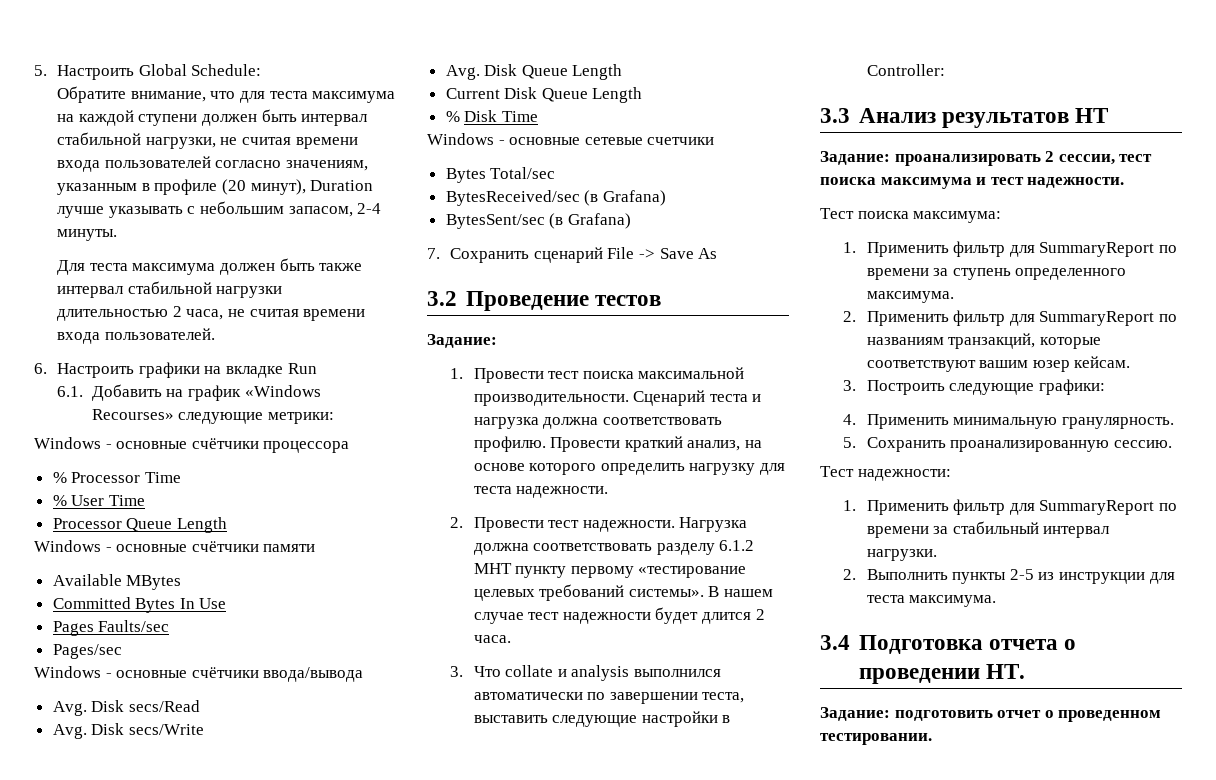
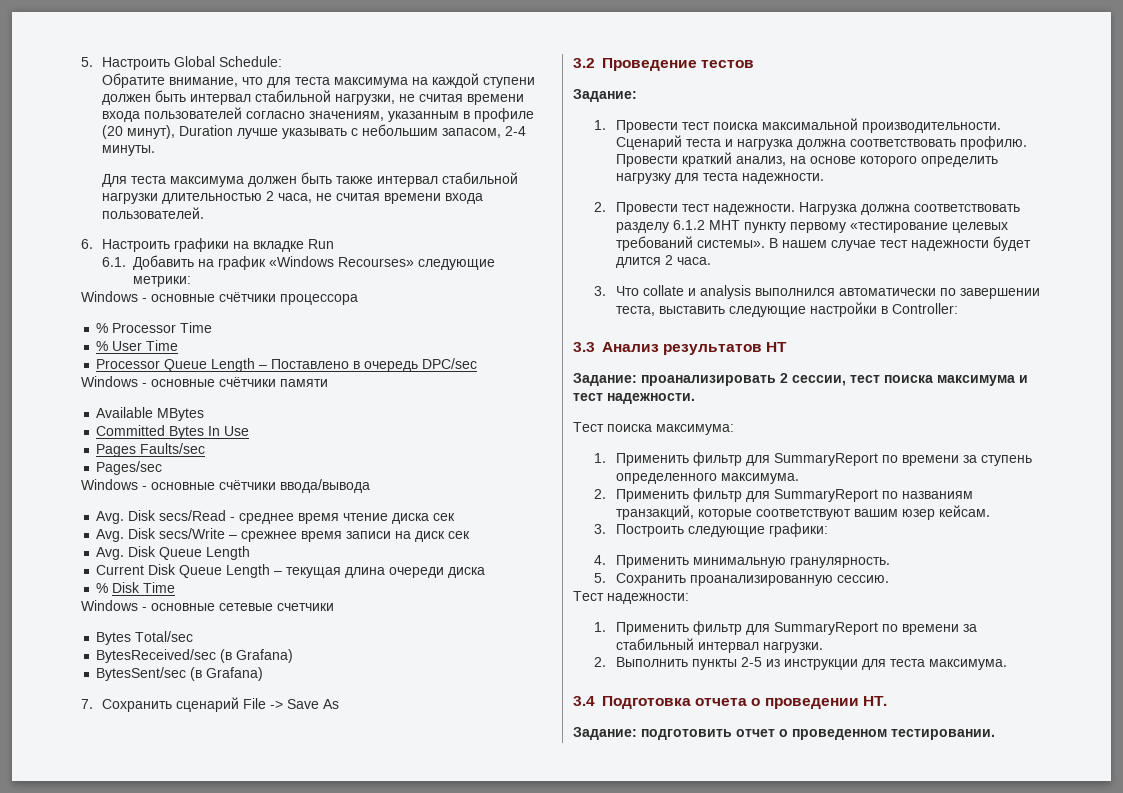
(227, 525) none -> [259,358,478,372] – Поставлено в очередь DPC/sec
[52,723,204,739] // Avg. Disk secs/Write -> [230,513,456,524] [96,528,471,542] - среднее время чтение диска сек // Avg. Disk secs/Write – срежнее время записи на диск сек
(643, 95) none -> [274,567,486,578] – текущая длина очереди диска

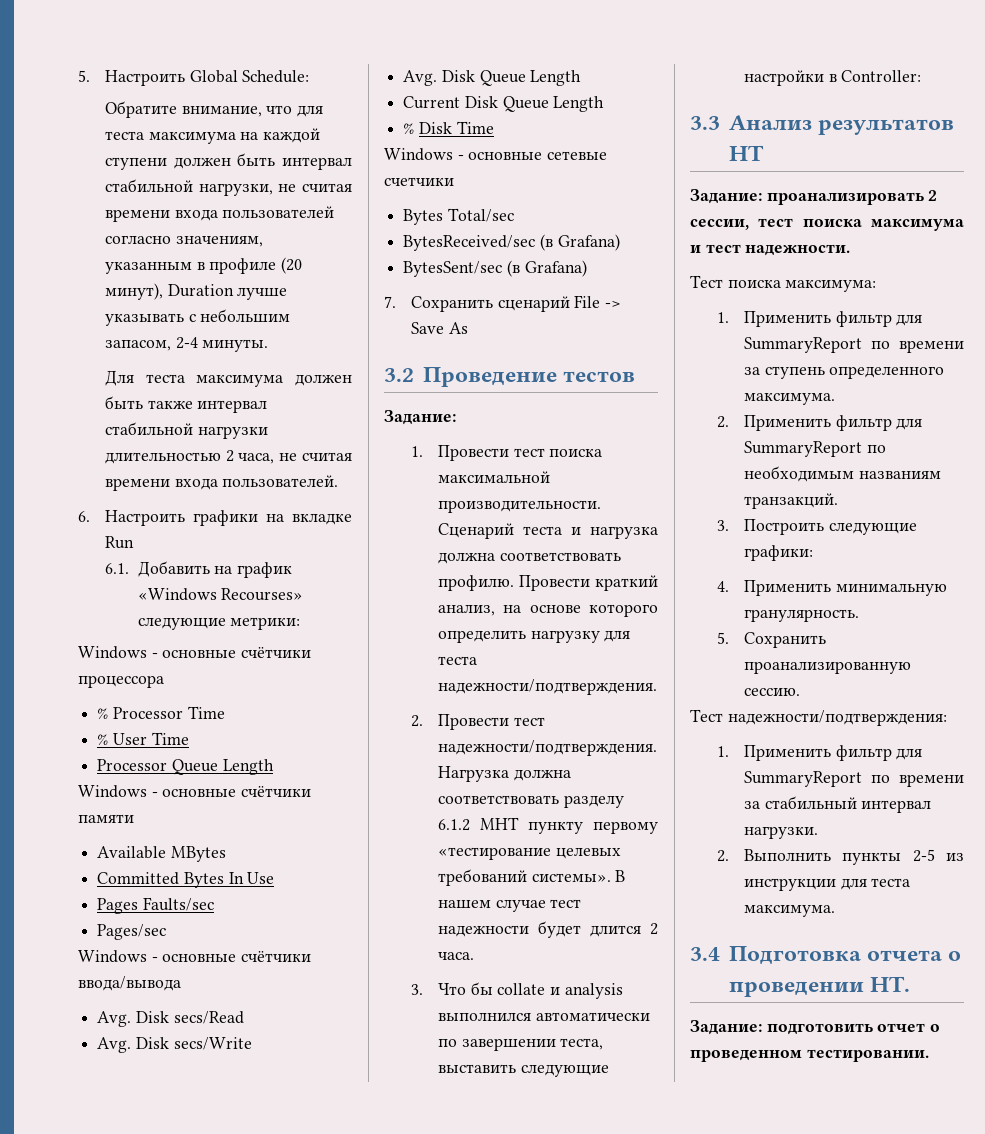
[259,358,478,372] – Поставлено в очередь DPC/sec -> (274, 767) none
[230,513,456,524] [96,528,471,542] - среднее время чтение диска сек // Avg. Disk secs/Write – срежнее время записи на диск сек -> [97,1037,252,1053] // Avg. Disk secs/Write
[274,567,486,578] – текущая длина очереди диска -> (605, 104) none
[741,173,824,184] надежности. -> [437,679,657,695] надежности/подтверждения.
[712,204,795,215] надежности. -> [437,740,657,756] надежности/подтверждения.
(639, 291) none -> [470,982,493,995] бы
[901,491,973,499] [615,505,990,520] названиям транзакций, которые соответствуют вашим юзер кейсам. -> [743,466,941,482] [743,493,838,509] необходимым названиям транзакций.
[607,593,689,604] надежности: -> [727,710,947,726] надежности/подтверждения:

